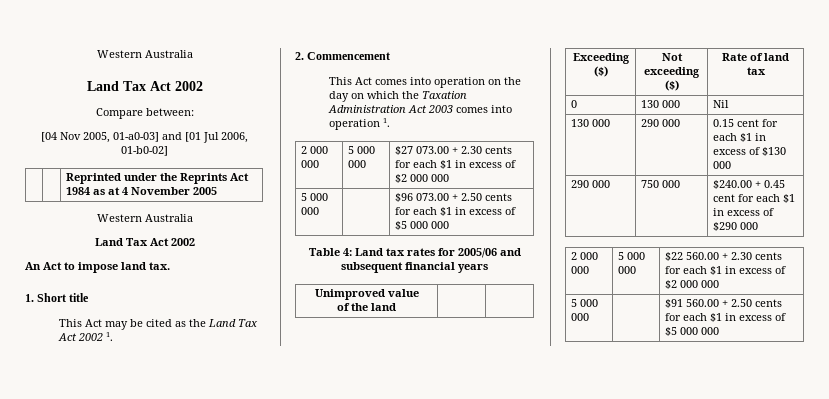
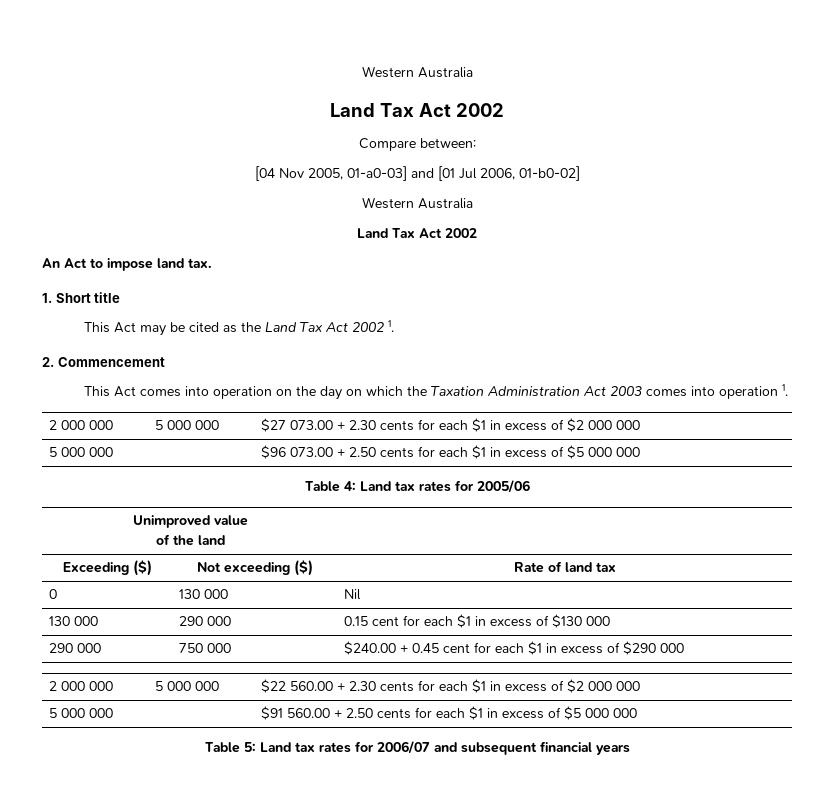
[66,173,250,184] [66,187,218,195] // | | Reprinted under the Reprints Act 1984 as at 4 November 2005 -> (580, 173) none
[499,248,521,256] [341,262,488,273] and subsequent financial years -> (530, 486) none
(720, 331) none -> [204,741,630,755] // Table 5: Land tax rates for 2006/07 and subsequent financial years

